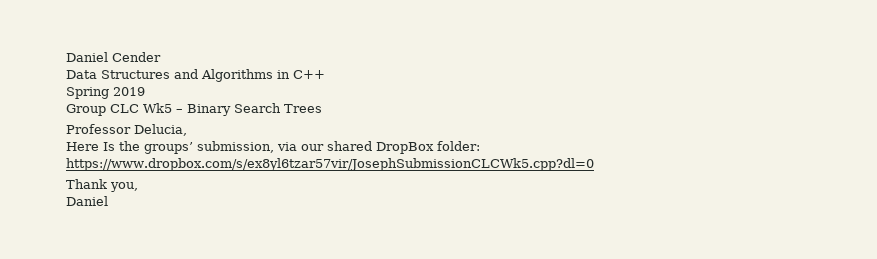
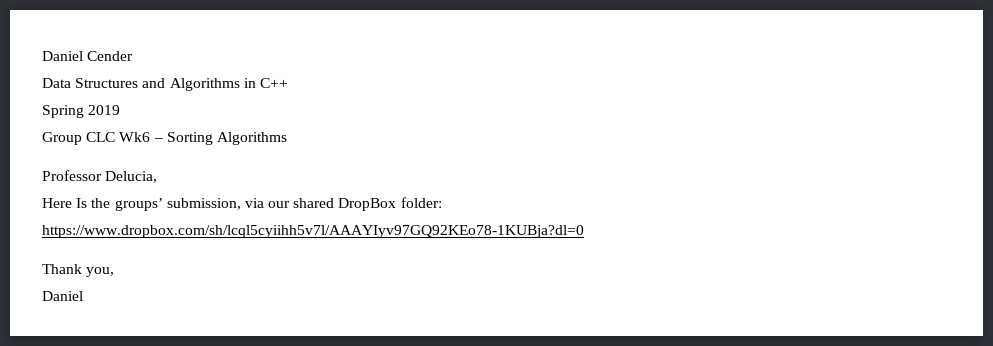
[143,103,322,116] Wk5 – Binary Search Trees -> [119,132,287,145] Wk6 – Sorting Algorithms
[66,158,594,171] https://www.dropbox.com/s/ex8yl6tzar57vir/JosephSubmissionCLCWk5.cpp?dl=0 -> [42,225,584,238] https://www.dropbox.com/sh/lcql5cyiihh5v7l/AAAYIyv97GQ92KEo78-1KUBja?dl=0

